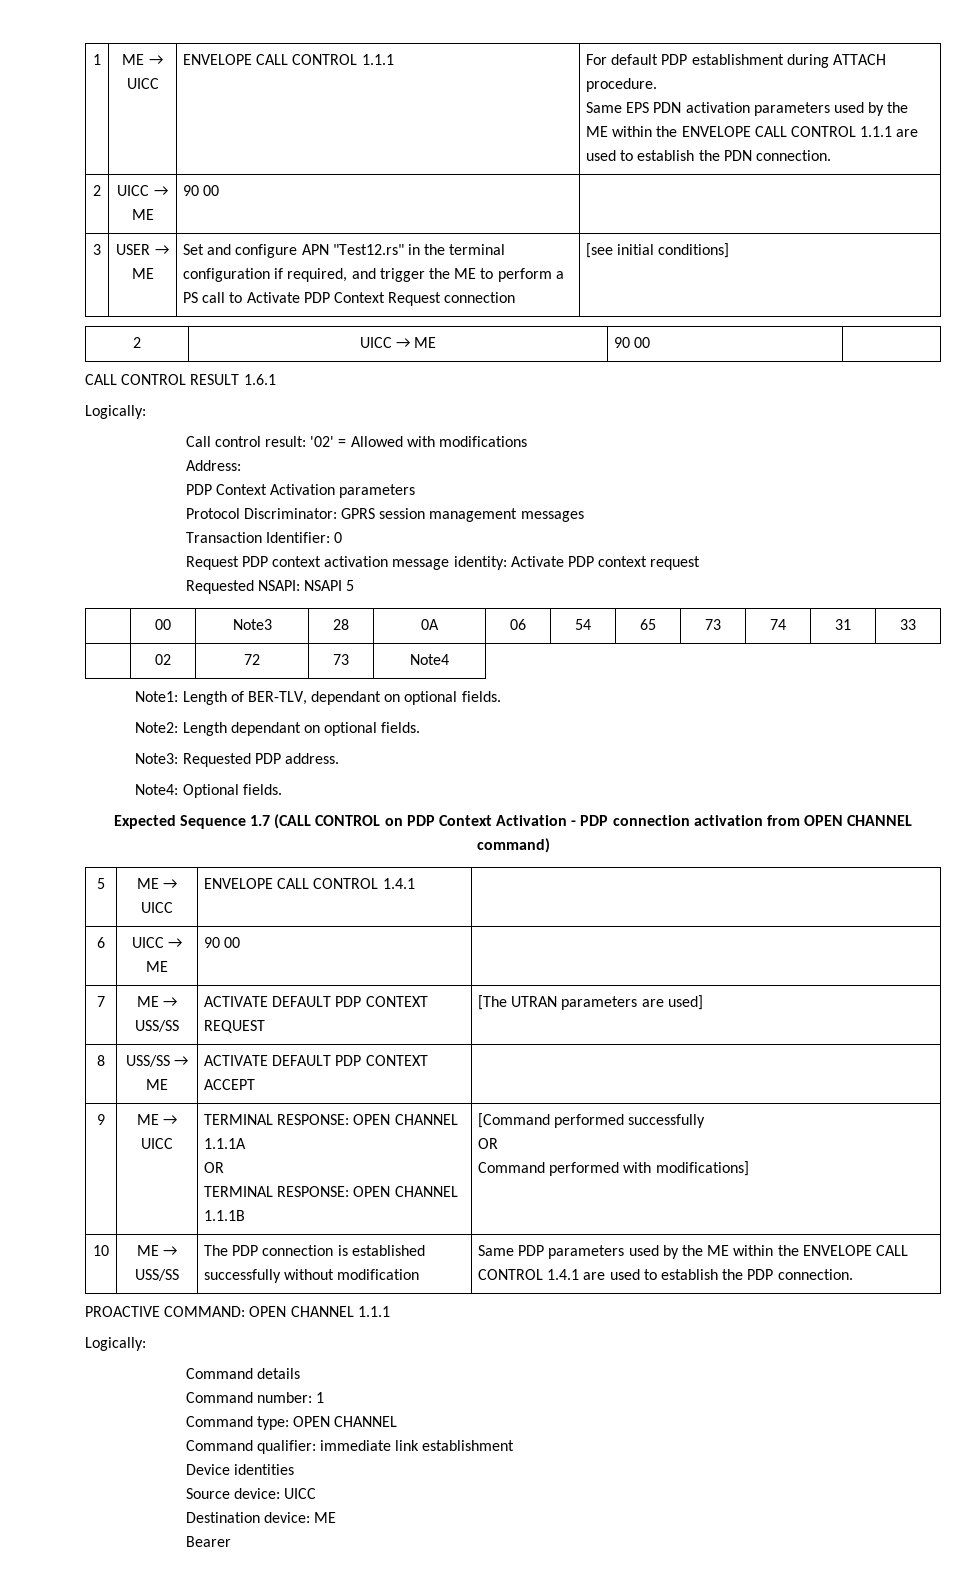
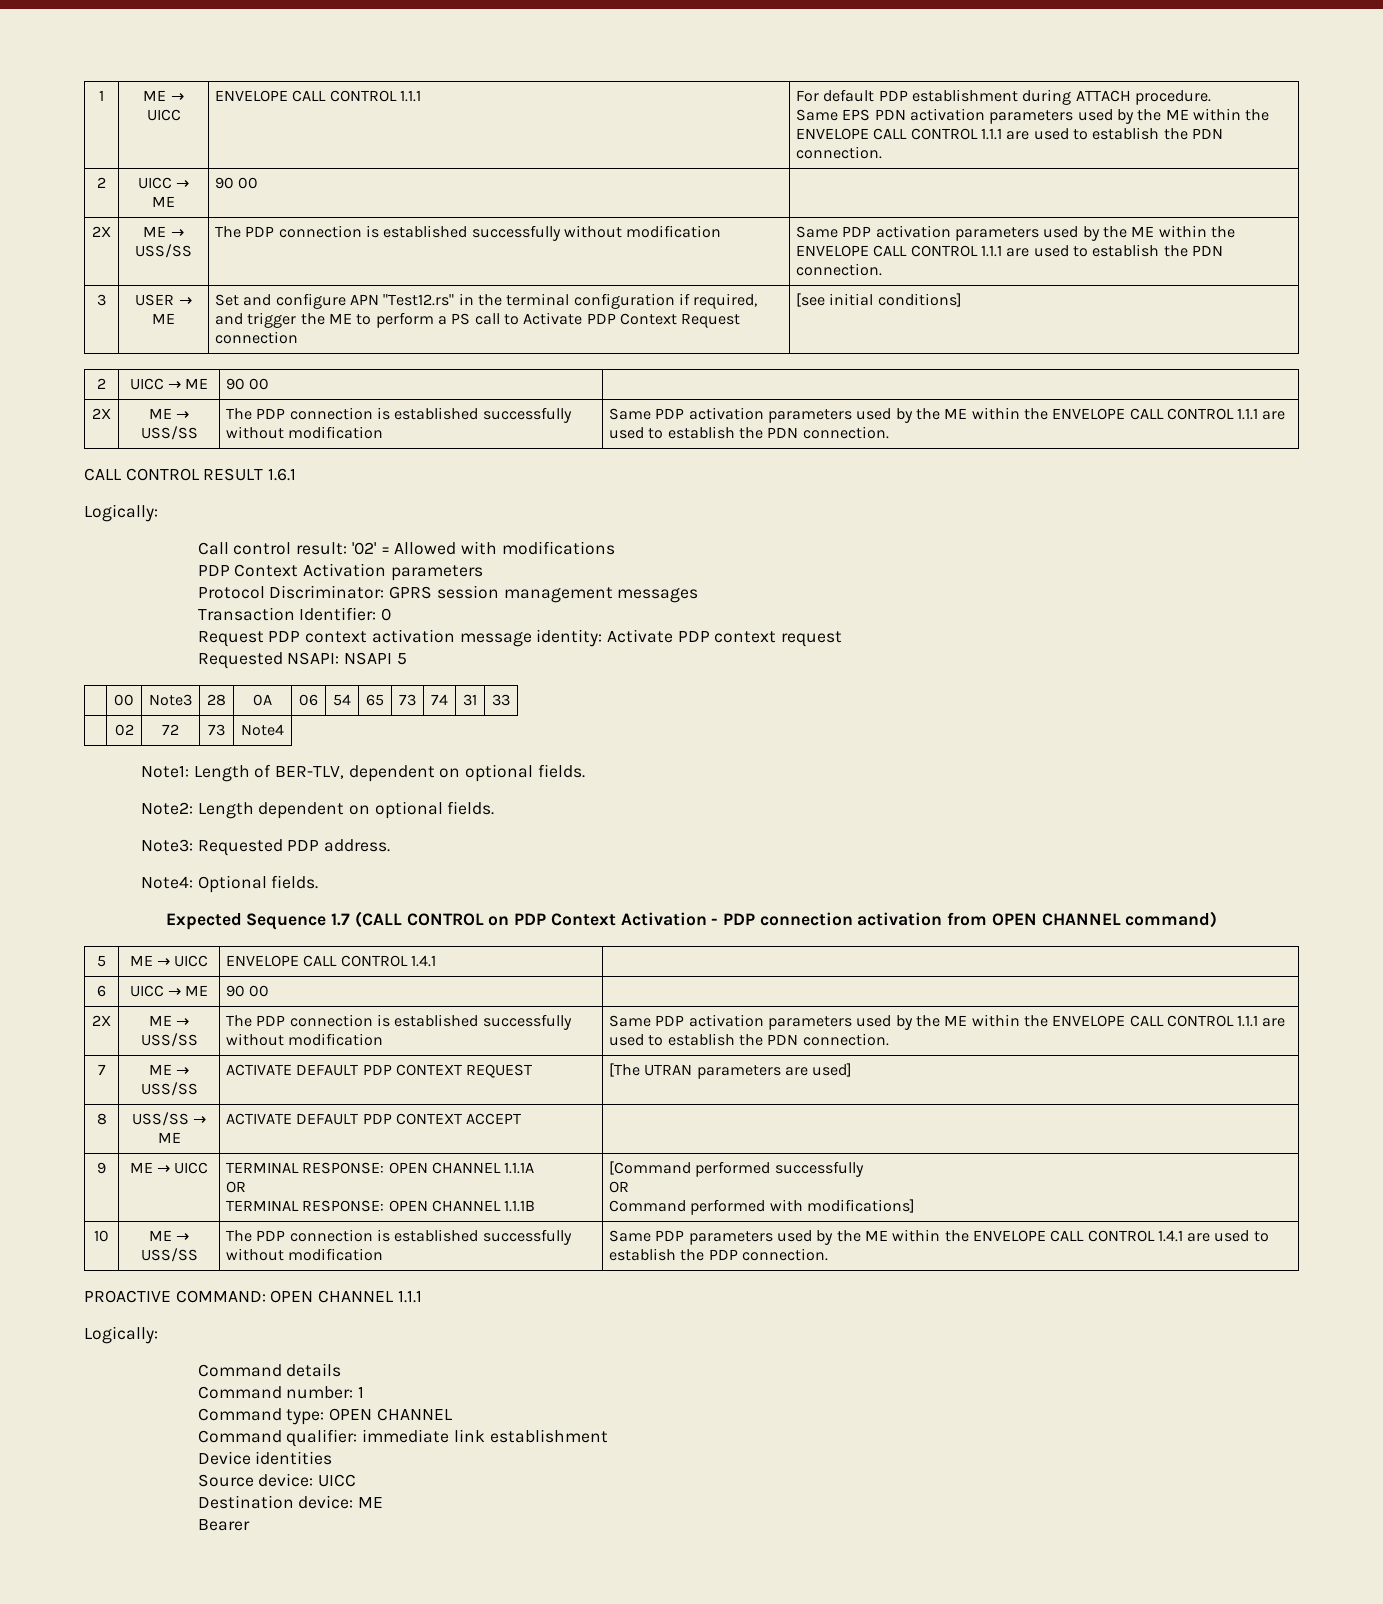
(220, 190) none -> [92,226,111,237] [143,226,184,237] [135,244,192,258] [215,225,722,241] [796,225,1235,241] [796,244,1223,257] [796,263,883,276] // 2X | ME → USS/SS | The PDP connection is established successfully without modification | Same PDP activation parameters used by the ME within the ENVELOPE CALL CONTROL 1.1.1 are used to establish the PDN connection.
(651, 342) none -> [92,408,111,419] [148,408,190,419] [140,426,198,440] [226,407,572,423] [226,426,384,439] [609,407,1286,423] [609,426,889,439] // 2X | ME → USS/SS | The PDP connection is established successfully without modification | Same PDP activation parameters used by the ME within the ENVELOPE CALL CONTROL 1.1.1 are used to establish the PDN connection.
[185,460,241,471] // Address: -> (615, 548) none
[311,691,382,705] dependant -> [348,765,435,782] dependent
[230,722,301,736] dependant -> [258,802,345,819] dependent
(241, 942) none -> [92,1015,111,1026] [148,1015,190,1026] [140,1033,198,1047] [226,1014,572,1030] [226,1033,384,1046] [609,1014,1286,1030] [609,1033,889,1046] // 2X | ME → USS/SS | The PDP connection is established successfully without modification | Same PDP activation parameters used by the ME within the ENVELOPE CALL CONTROL 1.1.1 are used to establish the PDN connection.

